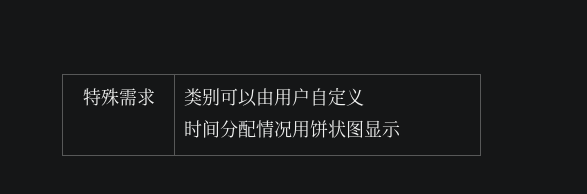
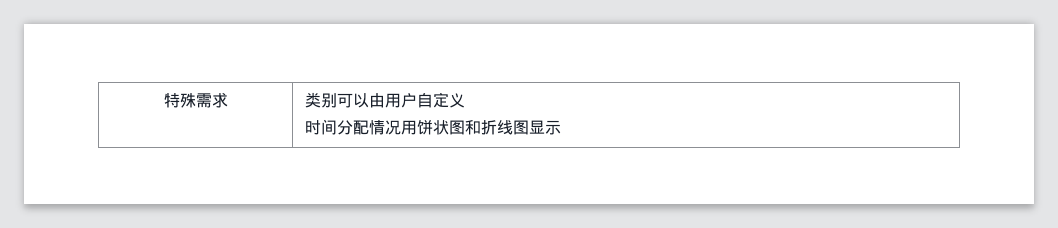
(365, 129) none -> [464,120,529,135] 和折线图

